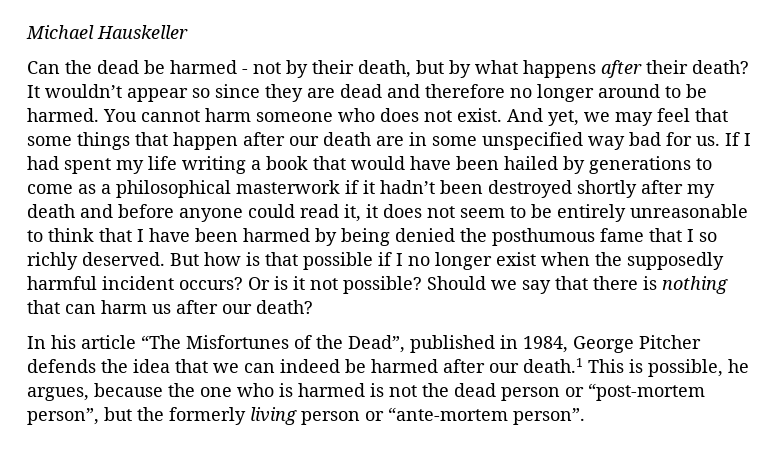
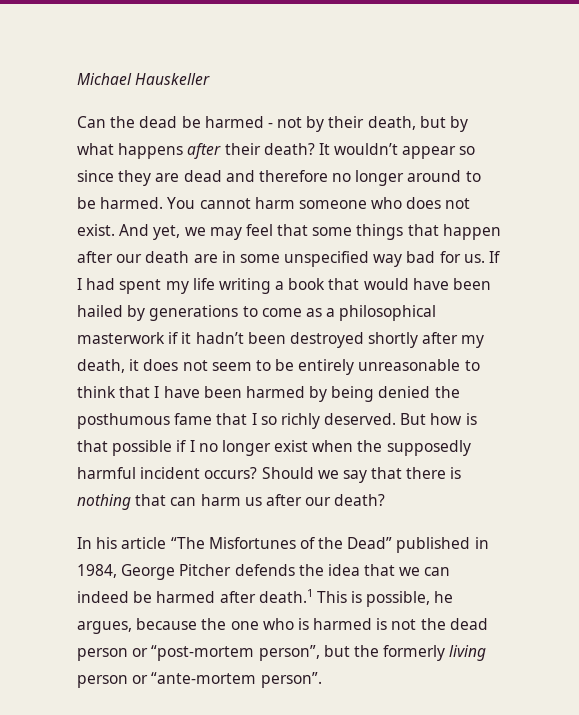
[27,204,361,222] death and before anyone could read it, -> [77,359,125,373] death,
[248,276,422,294] Or is it not possible? -> (258, 473) none
[348,335,405,353] Dead”, -> [347,537,393,549] Dead”
[489,363,519,373] our -> (256, 597) none

